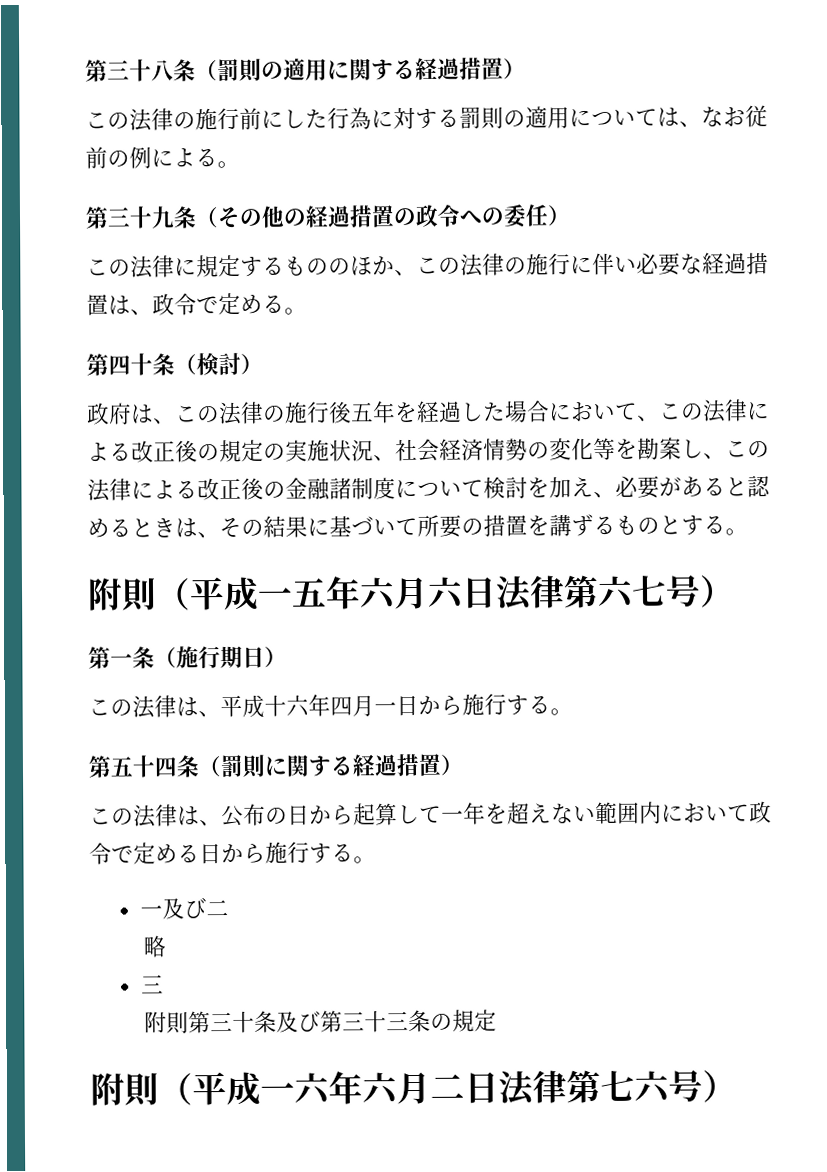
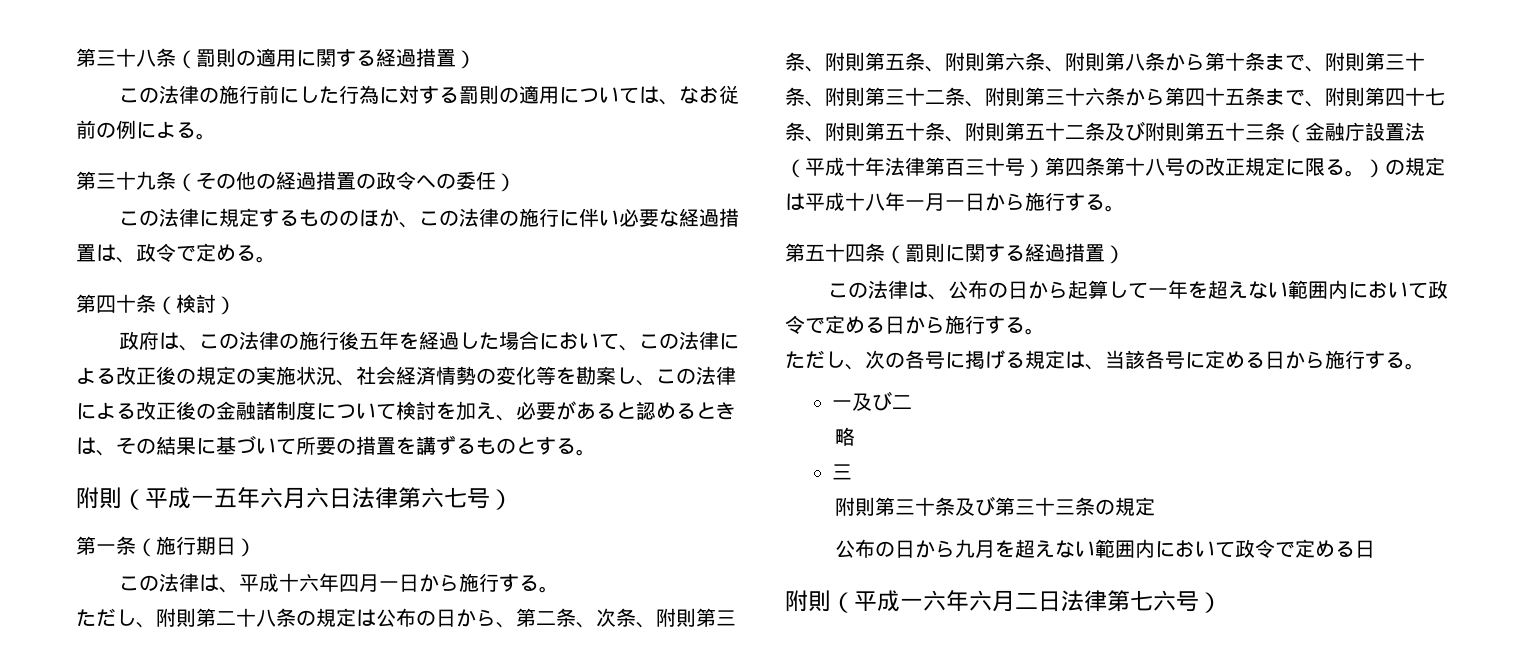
(573, 712) none -> [76,608,736,628] [785,52,1425,72] [785,87,1445,107] [785,121,1425,143] [785,157,1445,178] [785,192,1125,212] // ただし、附則第二十八条の規定は公布の日から、第二条、次条、附則第三条、附則第五条、附則第六条、附則第八条から第十条まで、附則第三十条、附則第三十二条、附則第三十六条から第四十五条まで、附則第四十七条、附則第五十条、附則第五十二条及び附則第五十三条（金融庁設置法（平成十年法律第百三十号）第四条第十八号の改正規定に限る。）の規定は平成十八年一月一日から施行する。
(376, 860) none -> [785,350,1425,370] // ただし、次の各号に掲げる規定は、当該各号に定める日から施行する。
(497, 1020) none -> [835,539,1376,558] // 公布の日から九月を超えない範囲内において政令で定める日

